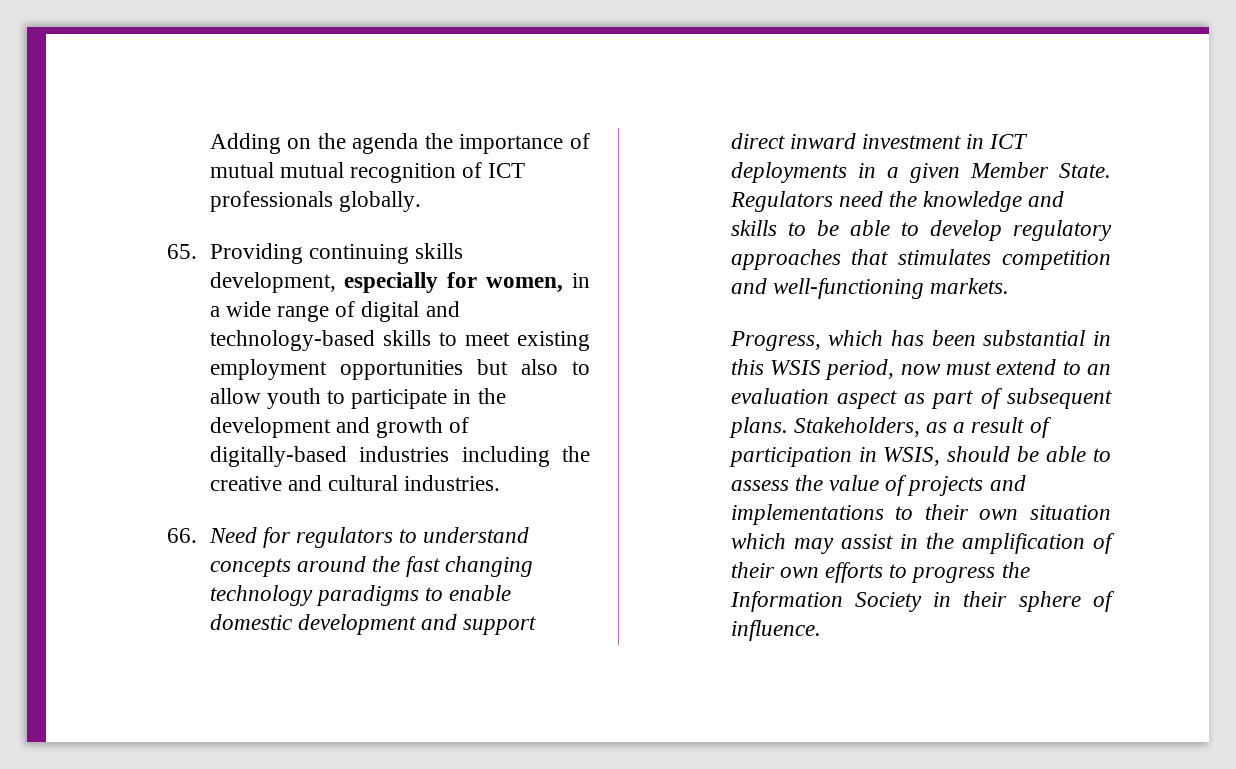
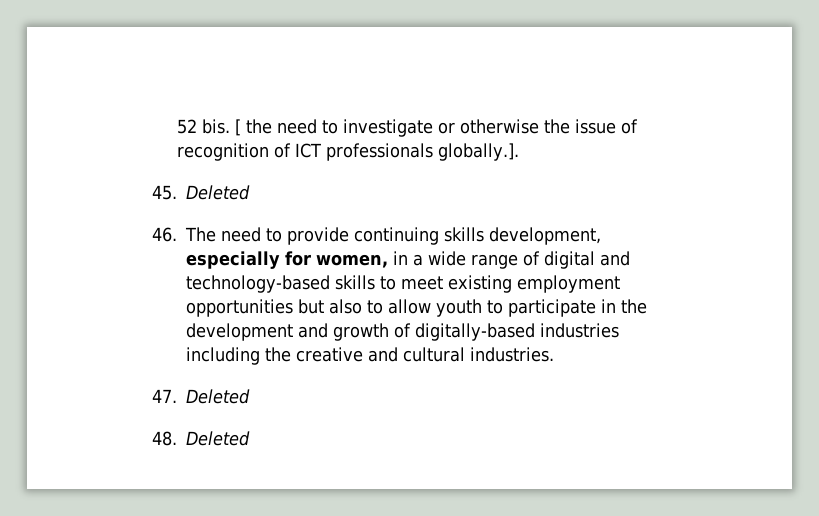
[209,133,590,154] [209,162,526,183] [209,191,421,212] [167,243,303,264] Adding on the agenda the importance of mutual mutual recognition of ICT professionals globally. // 65. Providing -> [177,119,639,137] [177,143,520,161] [151,185,250,200] [151,227,349,245] 52 bis. [ the need to investigate or otherwise the issue of recognition of ICT professionals globally.]. // 45. Deleted // 46. The need to provide
[167,527,530,548] [209,556,534,577] [209,585,512,606] [209,614,537,635] [730,133,1029,149] [730,162,1111,183] [729,191,1065,212] [730,220,1112,241] [730,249,1111,270] [730,278,1010,299] [729,330,1111,351] [730,359,1111,380] [730,388,1112,409] [728,417,1052,438] [728,446,1111,467] [730,475,1026,496] [730,504,1111,525] [730,533,1115,554] [730,562,1030,583] [729,591,1115,612] [730,620,821,641] 66. Need for regulators to understand concepts around the fast changing technology paradigms to enable domestic development and support direct inward investment in ICT deployments in a given Member State. Regulators need the knowledge and skills to be able to develop regulatory approaches that stimulates competition and well-functioning markets. // Progress, which has been substantial in this WSIS period, now must extend to an evaluation aspect as part of subsequent plans. Stakeholders, as a result of participation in WSIS, should be able to assess the value of projects and implementations to their own situation which may assist in the amplification of their own efforts to progress the Information Society in their sphere of influence. -> [151,389,250,404] [151,431,250,446] 47. Deleted // 48. Deleted

